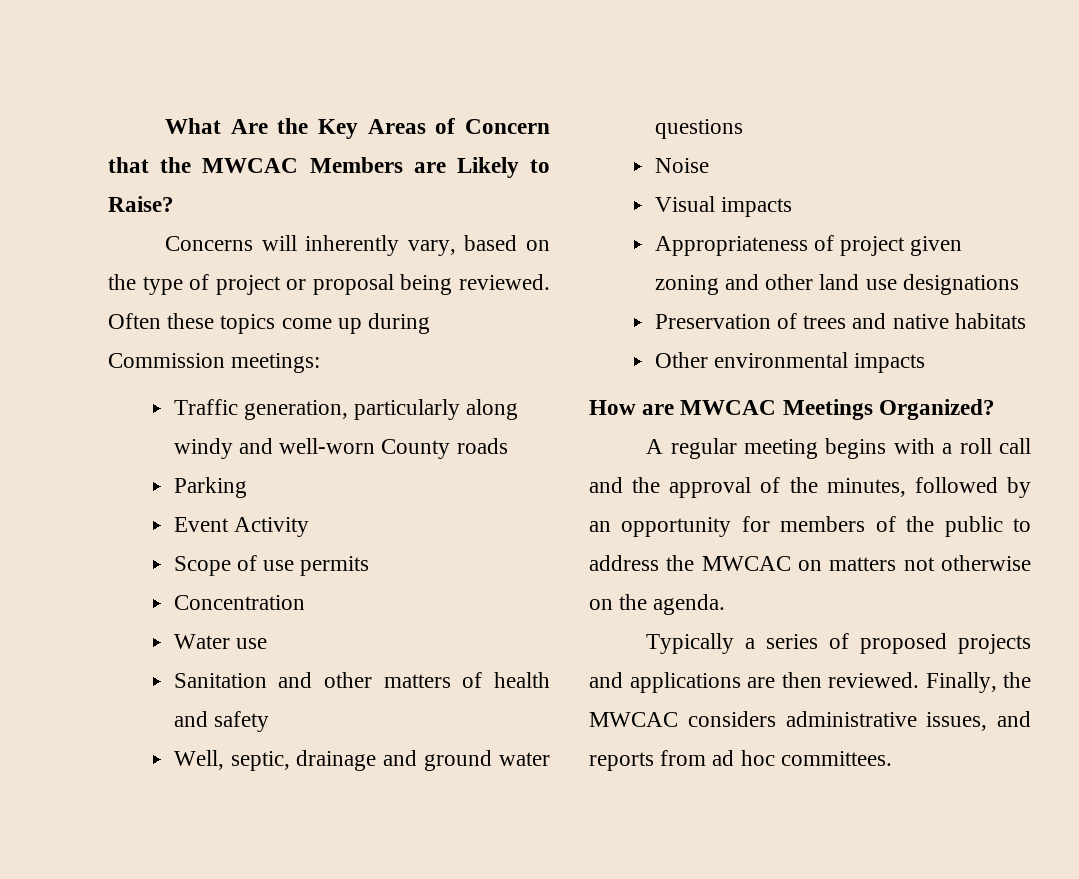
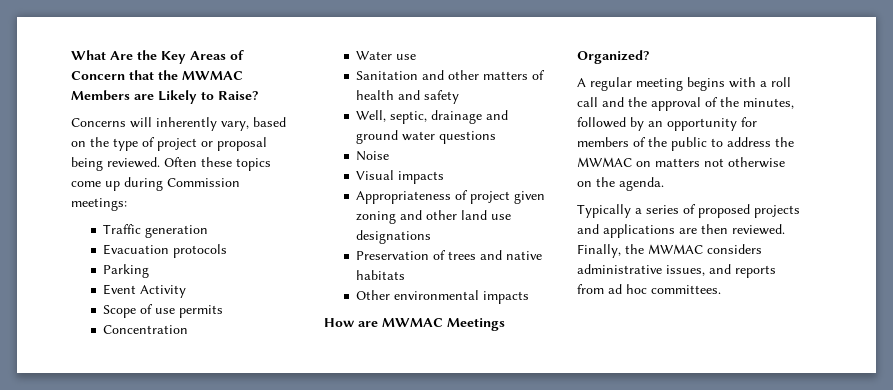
[202,158,299,173] MWCAC -> [182,71,243,80] MWMAC
[243,399,519,420] [173,438,508,459] generation, particularly along windy and well-worn County roads -> [145,225,209,238] [103,244,228,258] generation // Evacuation protocols
[680,400,777,415] MWCAC -> [382,318,443,327] MWMAC
[701,556,791,571] MWCAC -> [577,157,632,167] MWMAC
[589,712,678,727] MWCAC -> [648,244,703,254] MWMAC

